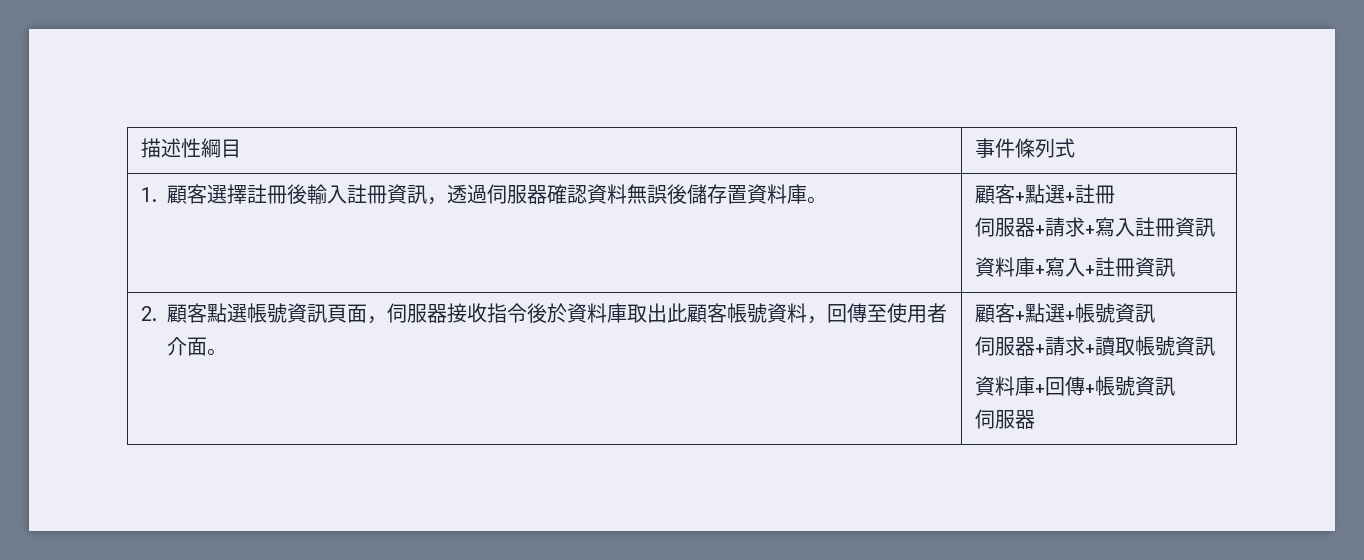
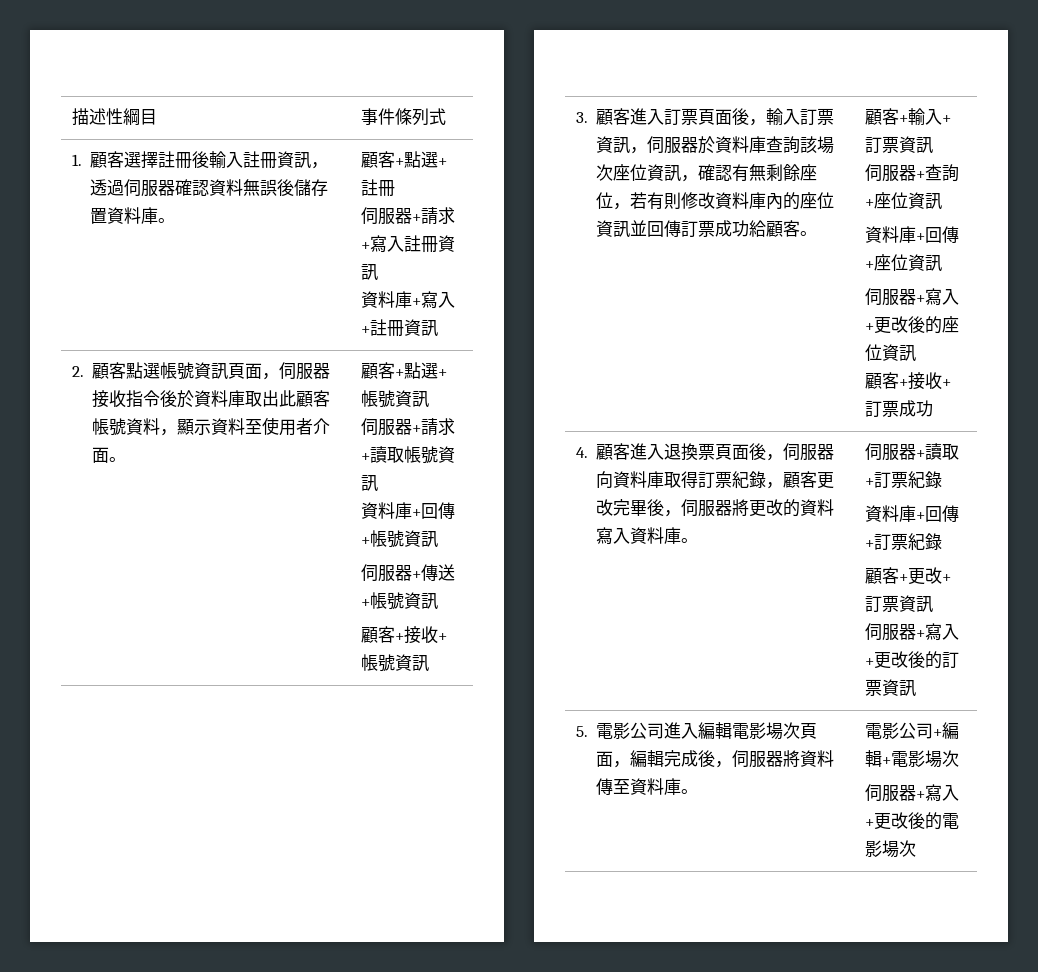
[827,303,868,323] 回傳 -> [177,418,246,435] 顯示資料
(1036, 419) none -> [411,564,455,581] [360,592,438,610] [360,626,447,644] [360,654,429,672] [575,108,835,126] [596,136,835,154] [596,164,818,182] [596,192,835,210] [596,220,818,238] [864,108,951,125] [864,136,933,154] [864,164,959,182] [864,192,942,210] [864,226,959,243] [864,254,942,272] [864,288,959,306] [864,316,959,334] [864,344,916,362] [864,372,951,390] [864,400,933,417] [575,443,835,461] [596,471,835,489] [596,499,835,517] [596,527,699,545] [864,443,959,461] [864,471,942,489] [864,505,959,522] [864,533,942,551] [864,567,951,585] [864,595,933,613] [864,623,959,641] [864,651,959,669] [864,679,916,697] [575,722,818,740] [596,750,835,768] [596,778,699,795] [864,722,959,739] [864,750,959,768] [864,784,959,802] [864,812,959,830] [864,840,916,858] +傳送+帳號資訊 // 顧客+接收+帳號資訊 // 3.顧客進入訂票頁面後，輸入訂票資訊，伺服器於資料庫查詢該場次座位資訊，確認有無剩餘座位，若有則修改資料庫內的座位資訊並回傳訂票成功給顧客。 | 顧客+輸入+訂票資訊 // 伺服器+查詢+座位資訊 // 資料庫+回傳+座位資訊 // 伺服器+寫入+更改後的座位資訊 // 顧客+接收+訂票成功 // 4.顧客進入退換票頁面後，伺服器向資料庫取得訂票紀錄，顧客更改完畢後，伺服器將更改的資料寫入資料庫。 | 伺服器+讀取+訂票紀錄 // 資料庫+回傳+訂票紀錄 // 顧客+更改+訂票資訊 // 伺服器+寫入+更改後的訂票資訊 // 5.電影公司進入編輯電影場次頁面，編輯完成後，伺服器將資料傳至資料庫。 | 電影公司+編輯+電影場次 // 伺服器+寫入+更改後的電影場次

